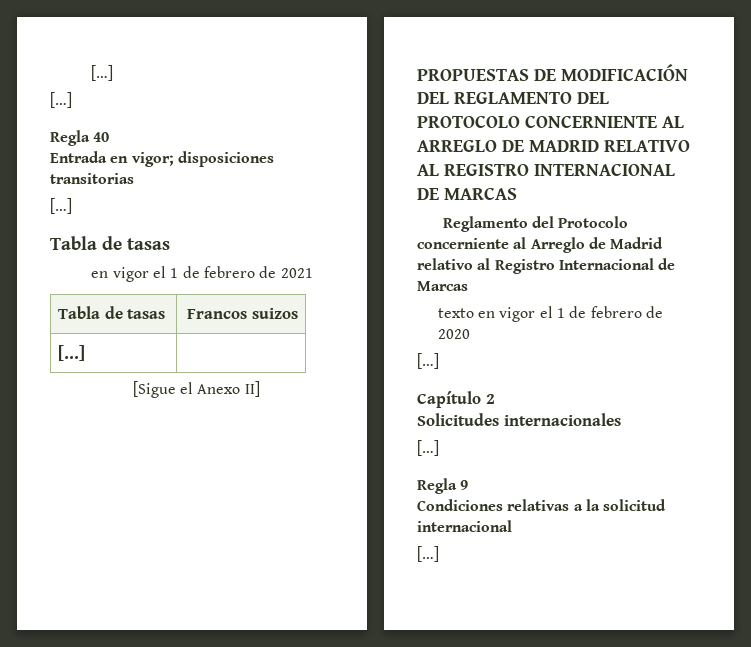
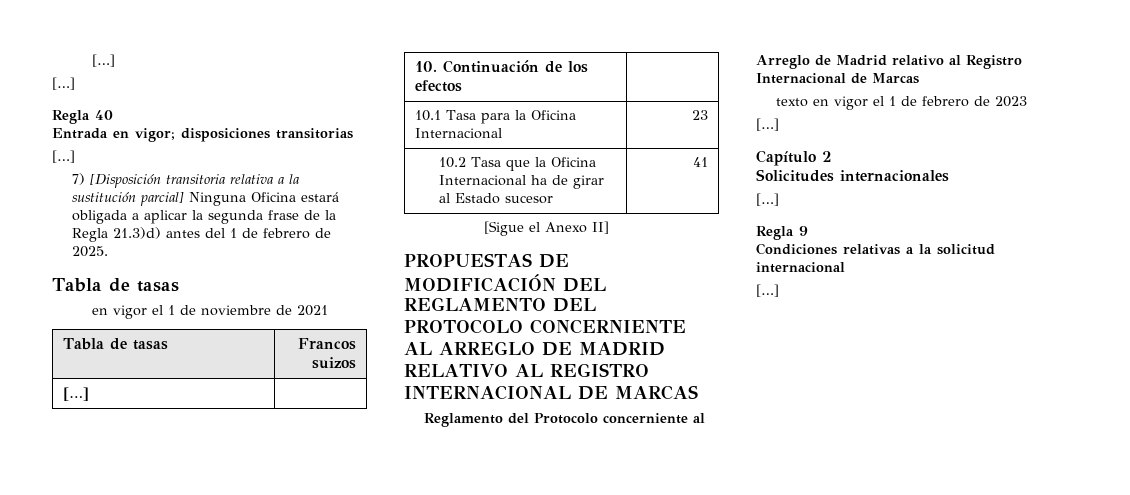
(72, 206) none -> [72,173,300,188] [72,192,340,206] [72,210,337,224] [72,227,332,242] [72,246,109,257] // 7) [Disposición transitoria relativa a la sustitución parcial] Ninguna Oficina estará obligada a aplicar la segunda frase de la Regla 21.3)d) antes del 1 de febrero de 2025.
[203,266,255,278] febrero -> [201,305,272,316] noviembre
(86, 353) none -> [414,60,588,73] [414,80,462,92] [414,110,576,124] [414,128,502,139] [692,110,709,120] [438,157,596,171] [438,175,604,189] [438,193,553,204] [693,157,709,167] // 10. Continuación de los efectos | // 10.1 Tasa para la Oficina Internacional | 23 // 10.2 Tasa que la Oficina Internacional ha de girar al Estado sucesor | 41
[437,329,470,339] 2020 -> [995,96,1028,107] 2023

